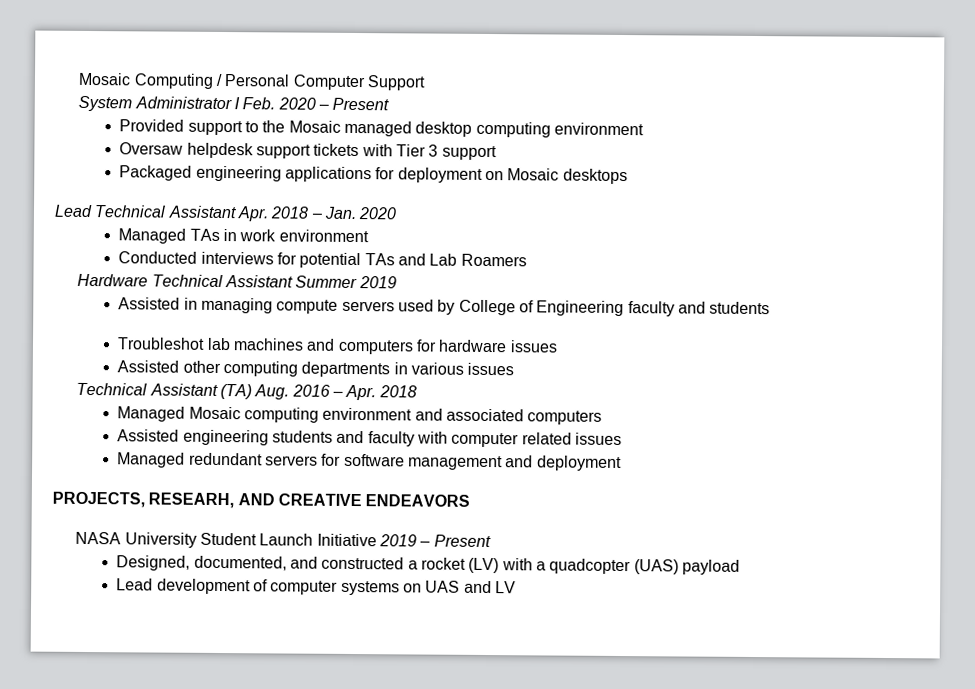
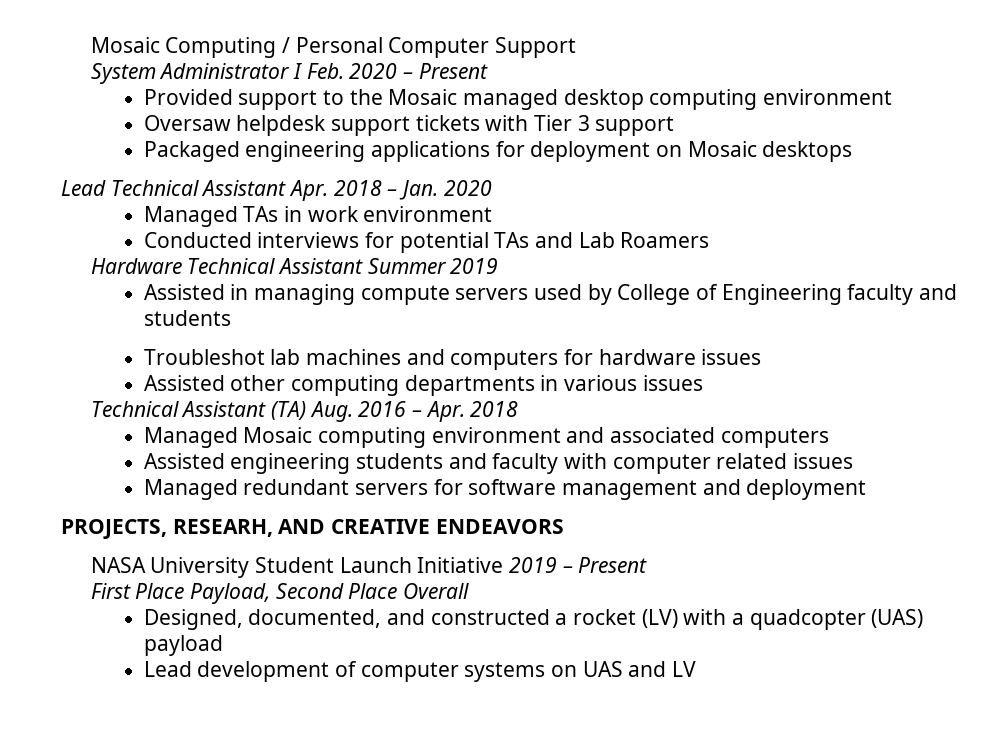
(491, 541) none -> [90,583,470,604] // First Place Payload, Second Place Overall

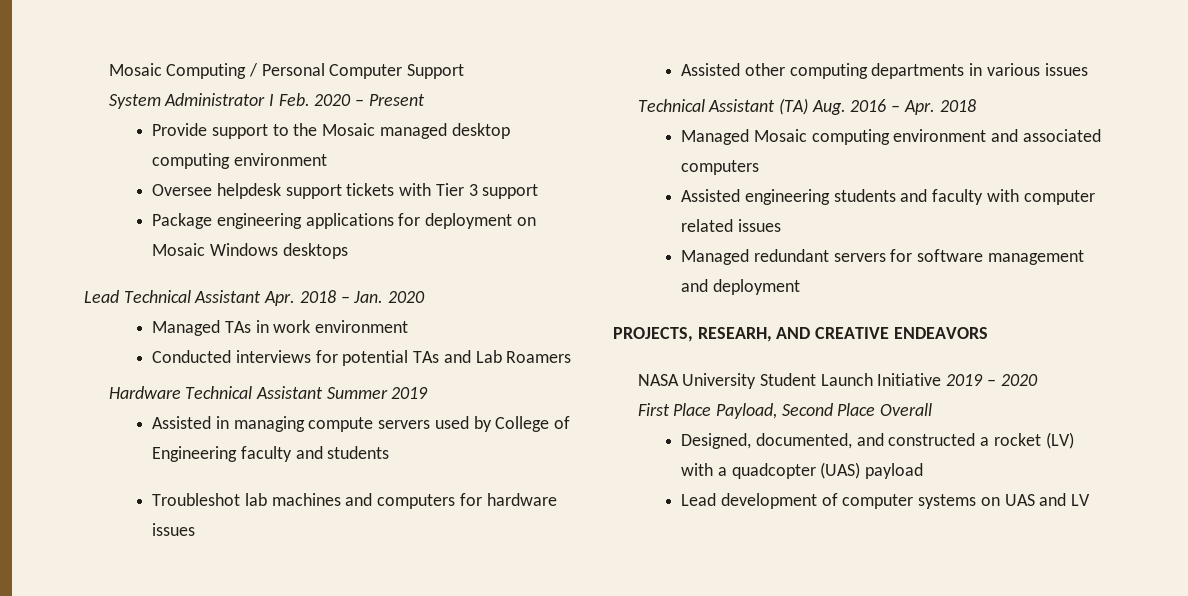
[143,89,233,105] Provided -> [152,123,208,136] Provide
[143,115,231,131] Oversaw -> [152,184,213,196] Oversee
[143,141,240,162] Packaged -> [152,213,213,229] Package
(757, 149) none -> [210,243,279,256] Windows
[578,557,648,573] Present -> [1000,374,1038,386] 2020

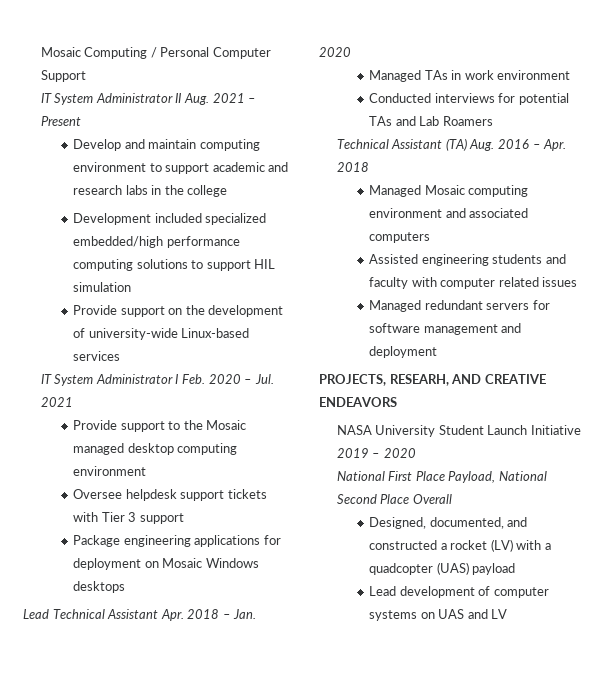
(465, 71) none -> [40,93,257,105] [40,116,81,126] [73,139,260,151] [73,162,289,174] [73,185,228,197] [73,213,267,225] [73,236,240,248] [73,259,276,271] [73,282,132,292] [73,305,284,317] [73,328,250,340] [73,351,121,361] [40,374,52,384] IT System Administrator II Aug. 2021 – Present // Develop and maintain computing environment to support academic and research labs in the college // Development included specialized embedded/high performance computing solutions to support HIL simulation // Provide support on the development of university-wide Linux-based services // IT
[368,94,425,106] Present -> [254,374,274,384] [40,397,73,407] Jul. 2021
[108,386,429,399] [152,416,571,432] [152,446,390,462] [152,493,557,509] [152,523,196,536] [681,63,1088,79] // Hardware Technical Assistant Summer 2019 // Assisted in managing compute servers used by College of Engineering faculty and students // Troubleshot lab machines and computers for hardware issues // Assisted other computing departments in various issues -> (493, 121) none
(1038, 380) none -> [336,471,385,481] National
(777, 411) none -> [499,471,548,481] National

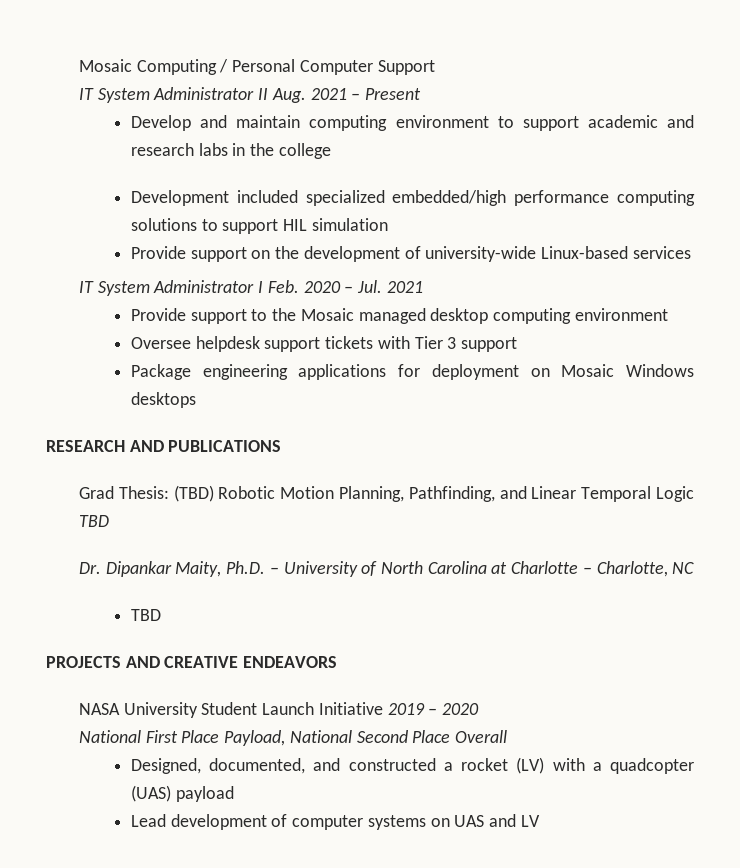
[23,609,257,621] [319,47,351,57] [369,70,571,82] [369,93,569,105] [369,116,493,126] [336,138,567,151] [336,162,369,172] [369,185,529,197] [369,208,529,218] [369,232,431,243] [369,254,566,266] [369,277,578,289] [369,300,550,312] [369,323,522,335] [369,346,438,358] [319,374,449,386] Lead Technical Assistant Apr. 2018 – Jan. 2020 // Managed TAs in work environment // Conducted interviews for potential TAs and Lab Roamers // Technical Assistant (TA) Aug. 2016 – Apr. 2018 // Managed Mosaic computing environment and associated computers // Assisted engineering students and faculty with computer related issues // Managed redundant servers for software management and deployment // PROJECTS, RESEARH, -> [46,440,282,452] [78,485,694,502] [78,515,109,527] [78,561,695,577] [131,609,162,621] [46,656,121,668] RESEARCH AND PUBLICATIONS // Grad Thesis: (TBD) Robotic Motion Planning, Pathfinding, and Linear Temporal Logic TBD // Dr. Dipankar Maity, Ph.D. – University of North Carolina at Charlotte – Charlotte, NC // TBD // PROJECTS

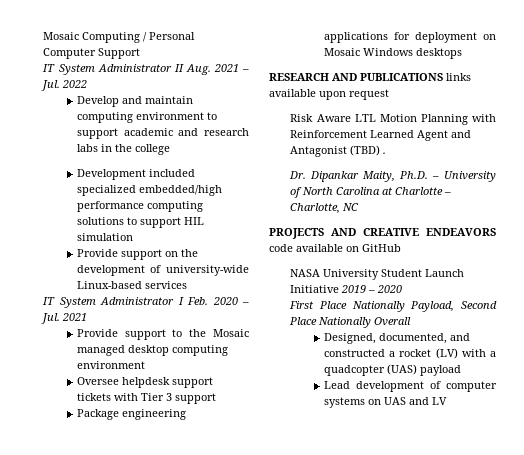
[364,88,421,100] Present -> [41,80,88,91] Jul. 2022
[78,485,694,502] [78,515,109,527] // Grad Thesis: (TBD) Robotic Motion Planning, Pathfinding, and Linear Temporal Logic TBD -> [446,73,471,81] [269,89,389,100] [290,114,496,125] [290,130,472,141] [290,145,387,157] links available upon request // Risk Aware LTL Motion Planning with Reinforcement Learned Agent and Antagonist (TBD) .
[131,609,162,621] // TBD -> (360, 207) none
(338, 662) none -> [269,244,401,252] code available on GitHub
[78,730,141,743] National -> (403, 289) none
[224,730,352,746] Payload, National -> [351,301,455,312] Nationally Payload,
(451, 736) none -> [318,317,372,328] Nationally

